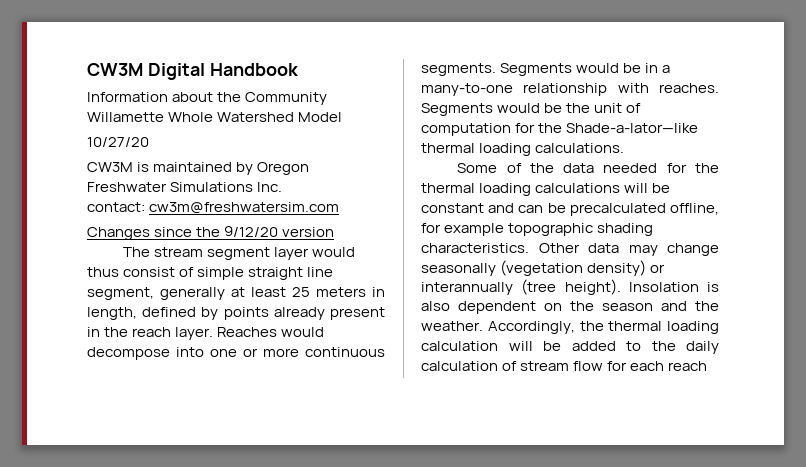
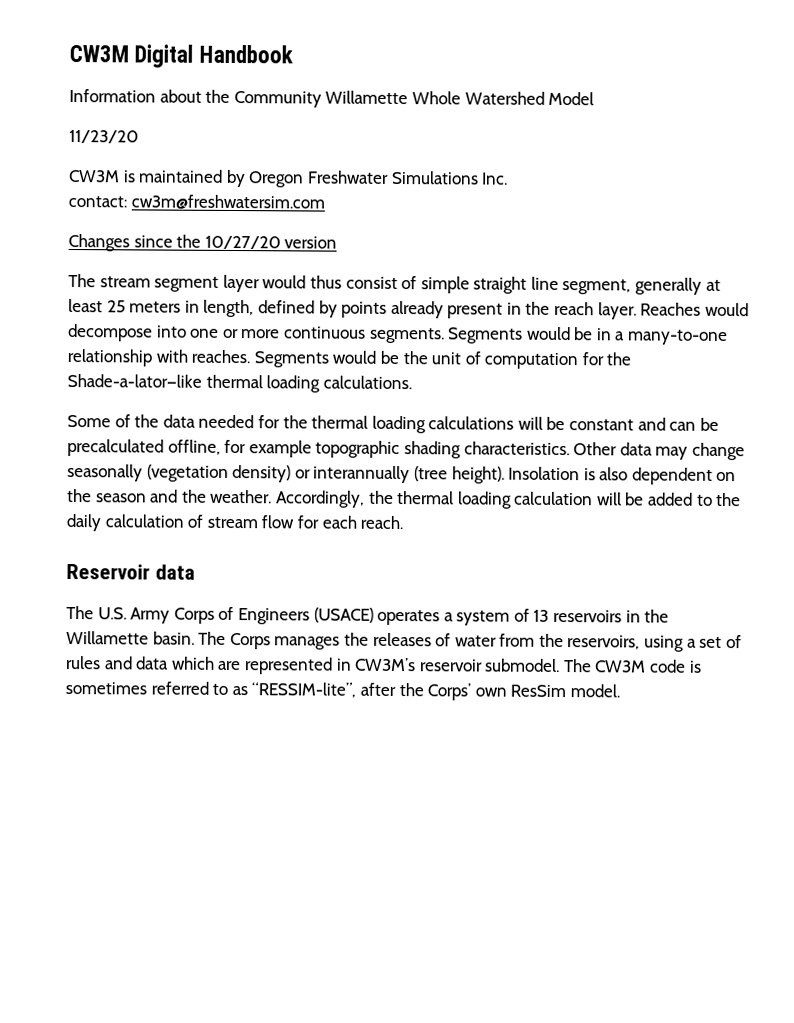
[87,137,149,147] 10/27/20 -> [69,129,139,144] 11/23/20
[224,226,279,237] 9/12/20 -> [204,235,281,250] 10/27/20
[668,361,708,371] reach -> [360,515,404,530] [66,563,195,580] [66,605,670,626] [66,630,742,652] [66,655,702,675] [65,681,620,701] reach. // Reservoir data // The U.S. Army Corps of Engineers (USACE) operates a system of 13 reservoirs in the Willamette basin. The Corps manages the releases of water from the reservoirs, using a set of rules and data which are represented in CW3M’s reservoir submodel. The CW3M code is sometimes referred to as “RESSIM-lite”, after the Corps’ own ResSim model.

